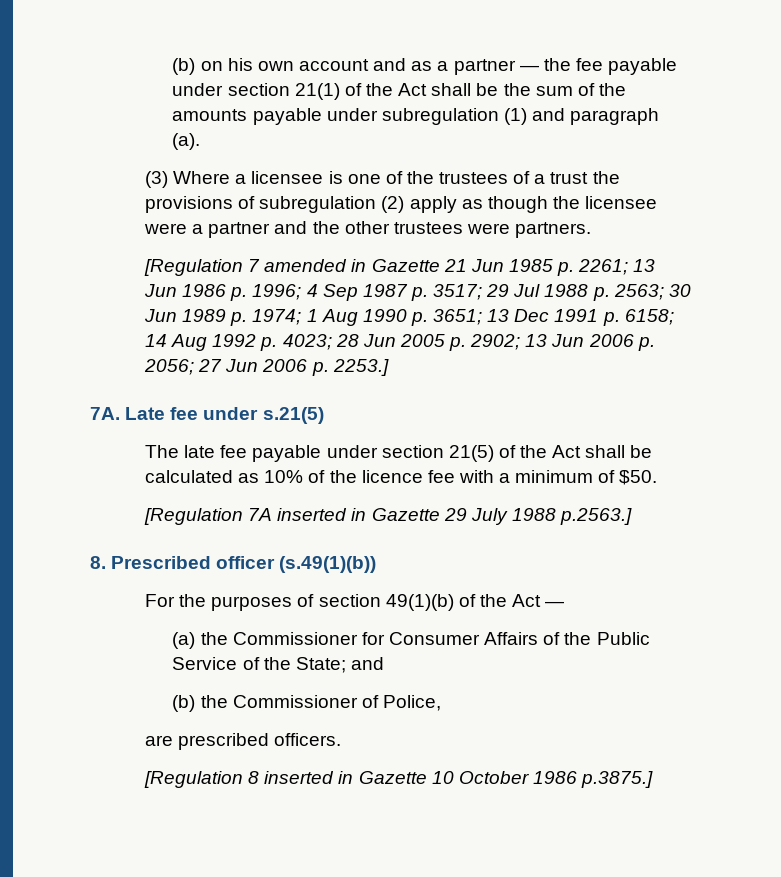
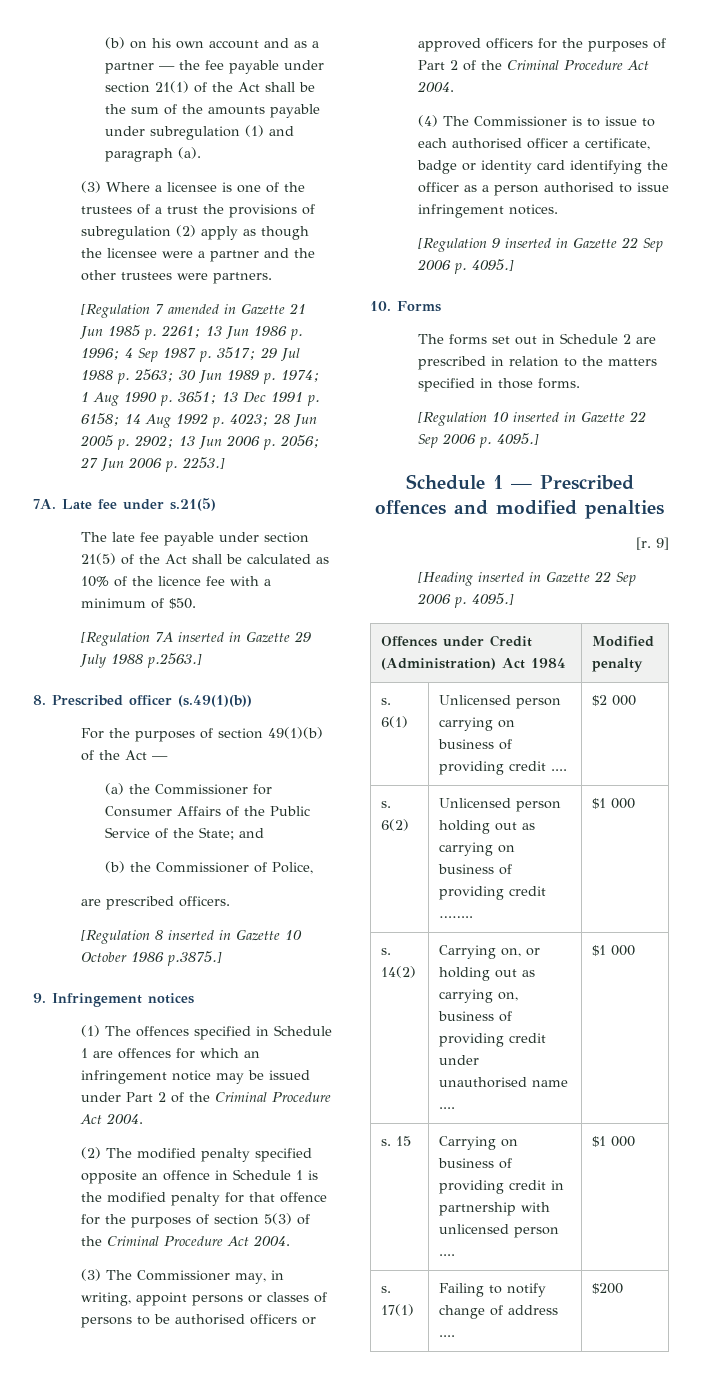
(654, 779) none -> [33,993,194,1007] [80,1025,332,1040] [80,1048,260,1059] [80,1070,310,1084] [80,1092,331,1103] [79,1113,143,1124] [80,1147,312,1162] [80,1169,318,1184] [80,1192,327,1206] [80,1213,310,1228] [80,1235,290,1246] [80,1269,284,1284] [80,1292,327,1306] [80,1314,316,1328] [417,38,666,52] [417,60,649,71] [416,81,454,92] [417,115,655,127] [417,138,650,150] [416,160,668,174] [417,182,669,196] [417,204,558,218] [417,237,663,252] [416,259,514,274] [370,301,441,312] [417,333,656,345] [417,356,657,370] [417,378,580,392] [417,411,646,426] [417,433,539,448] [405,474,634,490] [375,500,664,519] [636,537,669,550] [417,571,636,586] [416,593,514,608] [381,635,533,647] [381,658,567,670] [592,636,655,647] [592,658,644,672] [381,698,392,705] [381,716,409,728] [439,695,562,709] [439,717,516,731] [438,739,513,750] [439,761,568,775] [592,695,637,706] [381,801,392,808] [381,819,410,831] [439,798,562,812] [439,820,536,834] [439,842,516,856] [438,864,513,875] [439,886,547,900] [439,916,474,918] [592,798,636,809] [381,948,392,955] [381,966,417,978] [439,945,541,959] [439,967,536,981] [439,989,519,1003] [438,1011,513,1022] [439,1033,547,1047] [439,1055,480,1065] [439,1077,569,1088] [439,1107,456,1109] [592,945,636,956] [381,1136,412,1146] [439,1136,519,1150] [438,1158,513,1169] [439,1180,565,1194] [439,1202,551,1216] [439,1224,560,1238] [439,1254,456,1256] [592,1136,636,1147] [381,1286,392,1293] [381,1304,415,1316] [439,1283,547,1297] [439,1305,559,1319] [439,1335,456,1337] [592,1283,624,1294] // 9. Infringement notices // (1) The offences specified in Schedule 1 are offences for which an infringement notice may be issued under Part 2 of the Criminal Procedure Act 2004. // (2) The modified penalty specified opposite an offence in Schedule 1 is the modified penalty for that offence for the purposes of section 5(3) of the Criminal Procedure Act 2004. // (3) The Commissioner may, in writing, appoint persons or classes of persons to be authorised officers or approved officers for the purposes of Part 2 of the Criminal Procedure Act 2004. // (4) The Commissioner is to issue to each authorised officer a certificate, badge or identity card identifying the officer as a person authorised to issue infringement notices. // [Regulation 9 inserted in Gazette 22 Sep 2006 p. 4095.] // 10. Forms // The forms set out in Schedule 2 are prescribed in relation to the matters specified in those forms. // [Regulation 10 inserted in Gazette 22 Sep 2006 p. 4095.] // Schedule 1 — Prescribed offences and modified penalties // [r. 9] // [Heading inserted in Gazette 22 Sep 2006 p. 4095.] // Offences under Credit (Administration) Act 1984 | Modified penalty // s. 6(1) | Unlicensed person carrying on business of providing credit .... | $2 000 // s. 6(2) | Unlicensed person holding out as carrying on business of providing credit …….. | $1 000 // s. 14(2) | Carrying on, or holding out as carrying on, business of providing credit under unauthorised name .... | $1 000 // s. 15 | Carrying on business of providing credit in partnership with unlicensed person .... | $1 000 // s. 17(1) | Failing to notify change of address .... | $200

